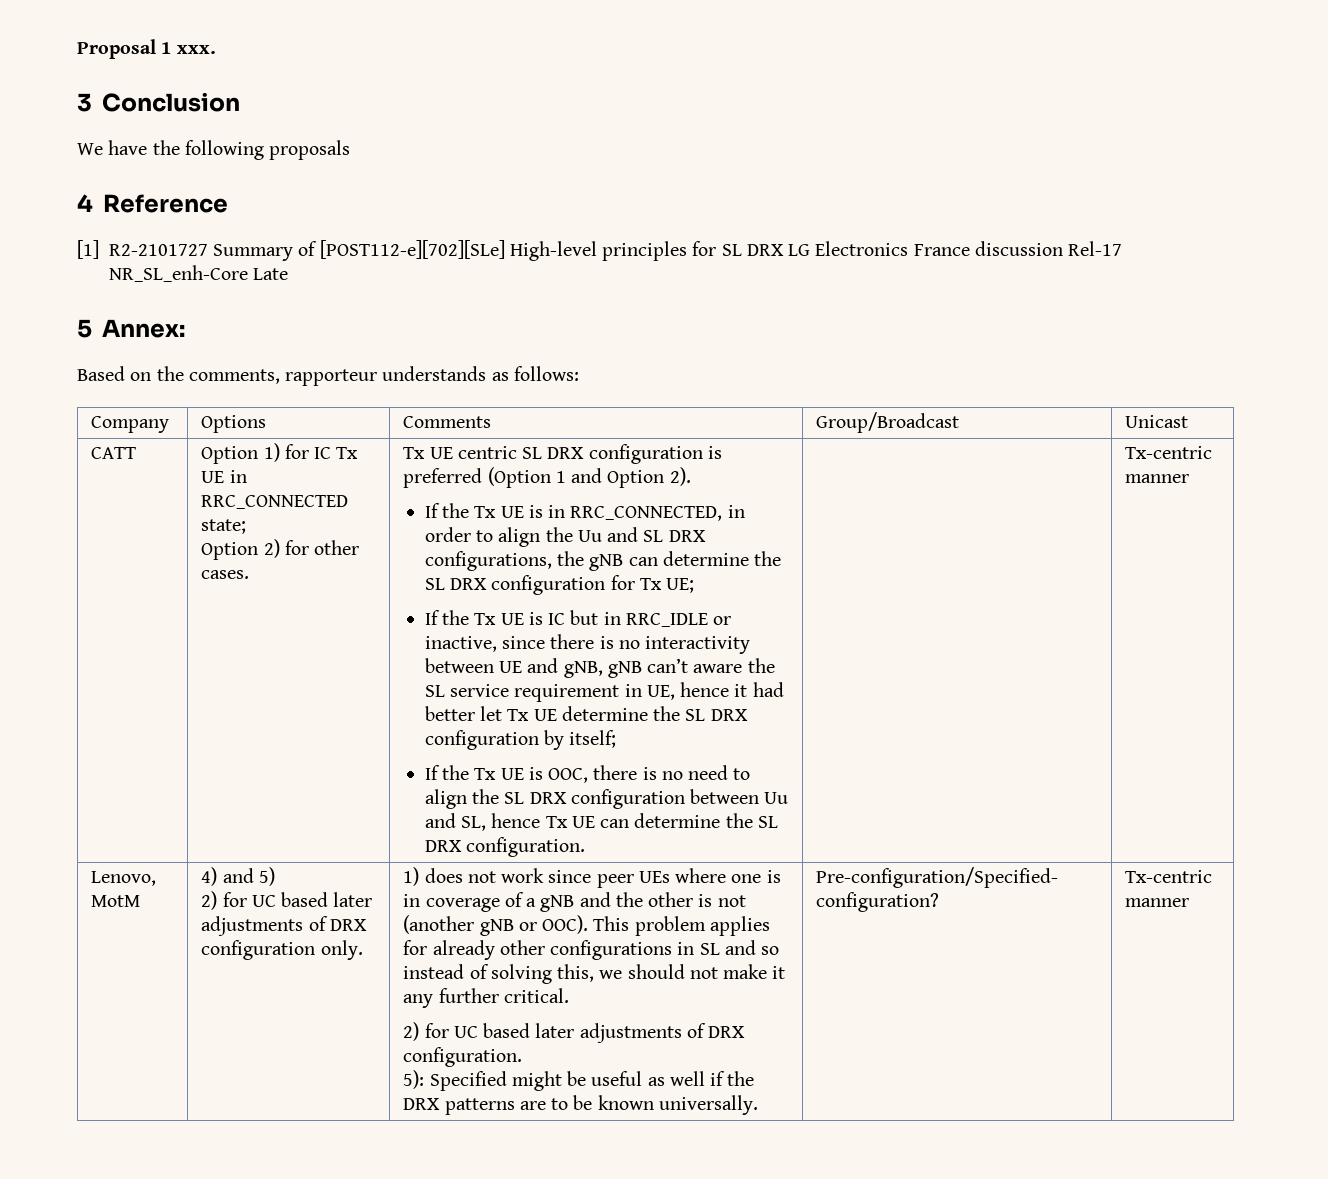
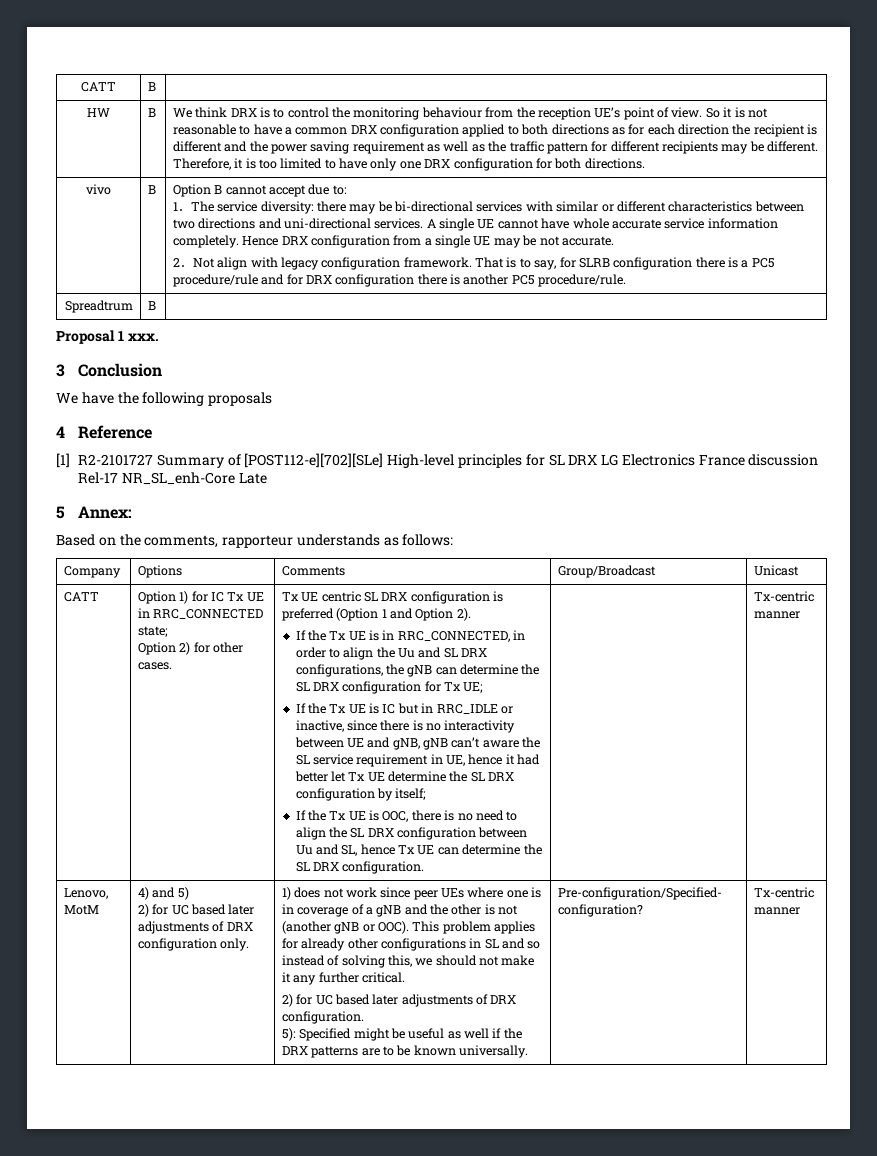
(77, 49) none -> [81,82,116,92] [147,82,156,91] [87,108,110,117] [147,108,156,117] [172,107,768,120] [172,124,818,137] [172,141,819,154] [172,158,645,171] [86,184,111,195] [147,185,156,194] [172,184,347,197] [172,201,804,214] [172,218,778,231] [172,235,614,248] [172,257,775,270] [172,274,627,287] [64,300,133,313] [147,301,156,310] CATT | B | // HW | B | We think DRX is to control the monitoring behaviour from the reception UE’s point of view. So it is not reasonable to have a common DRX configuration applied to both directions as for each direction the recipient is different and the power saving requirement as well as the traffic pattern for different recipients may be different. Therefore, it is too limited to have only one DRX configuration for both directions. // vivo | B | Option B cannot accept due to: // 1．The service diversity: there may be bi-directional services with similar or different characteristics between two directions and uni-directional services. A single UE cannot have whole accurate service information completely. Hence DRX configuration from a single UE may be not accurate. // 2．Not align with legacy configuration framework. That is to say, for SLRB configuration there is a PC5 procedure/rule and for DRX configuration there is another PC5 procedure/rule. // Spreadtrum | B | //

